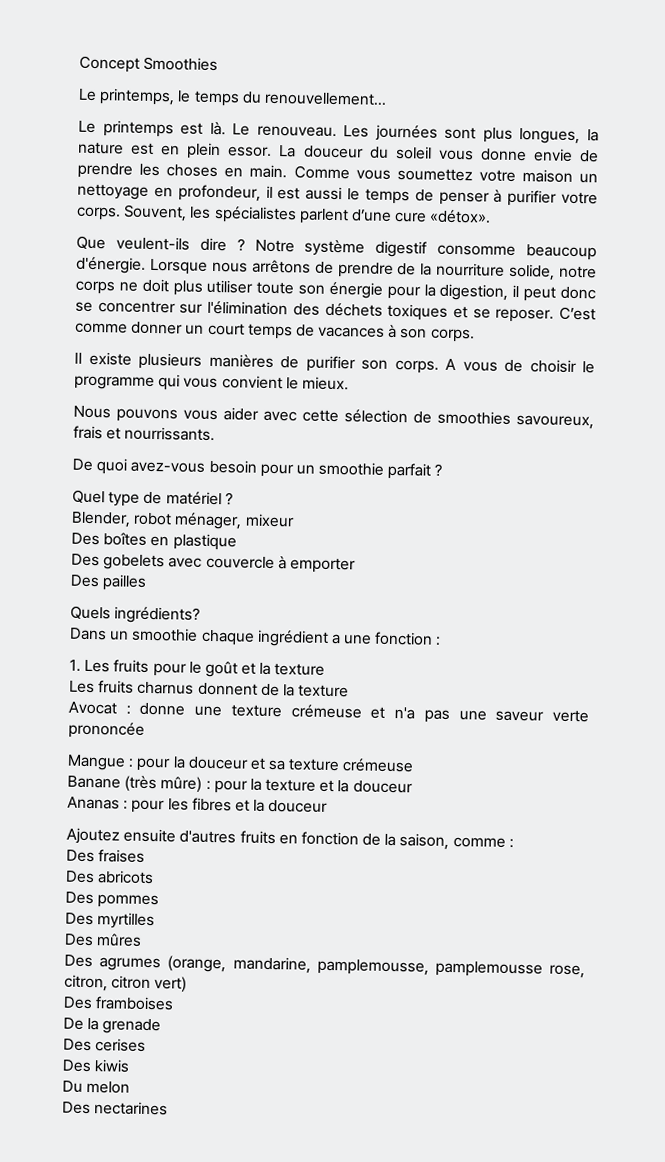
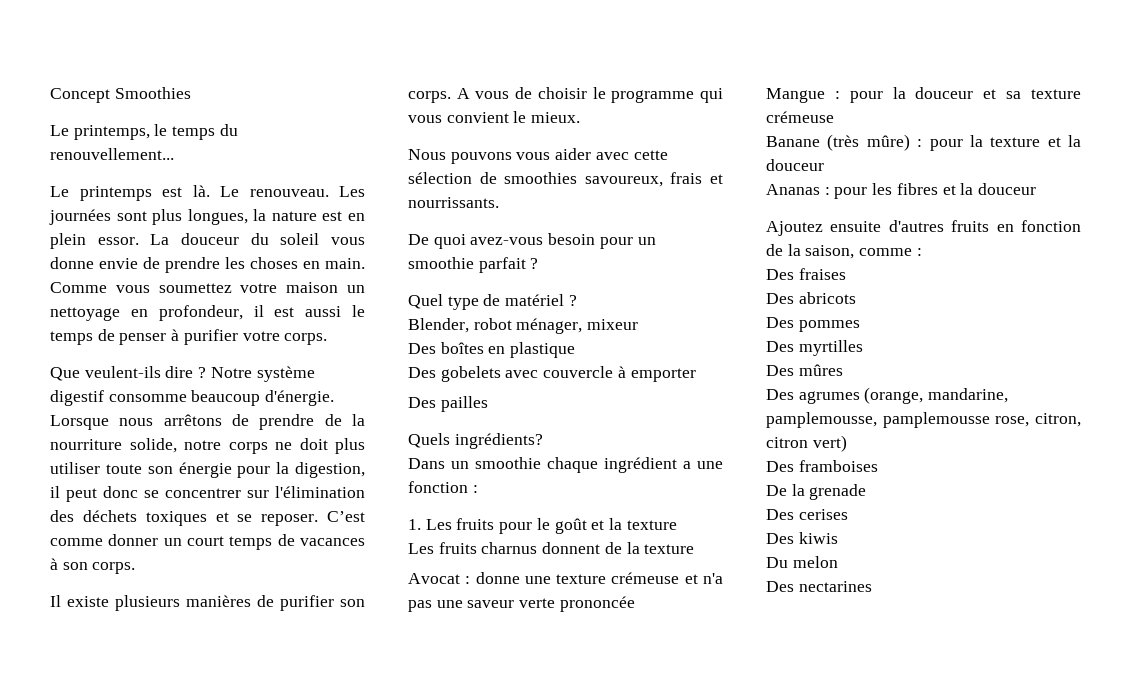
[123,204,492,225] Souvent, les spécialistes parlent d’une cure «détox». -> (328, 339) none

